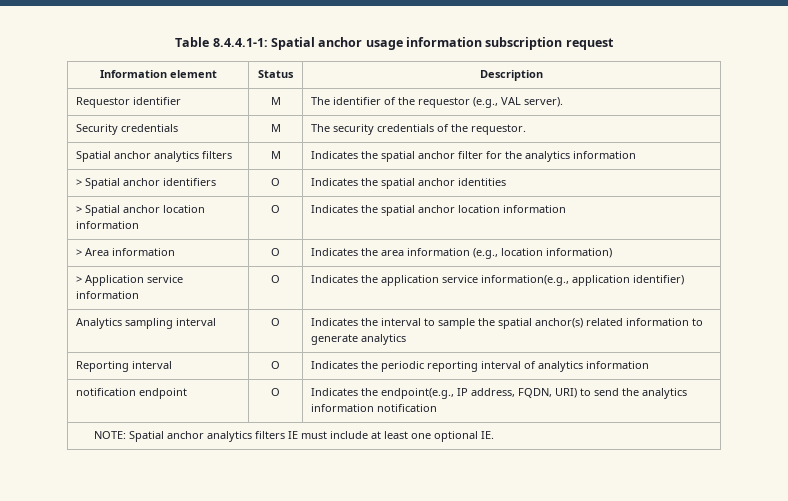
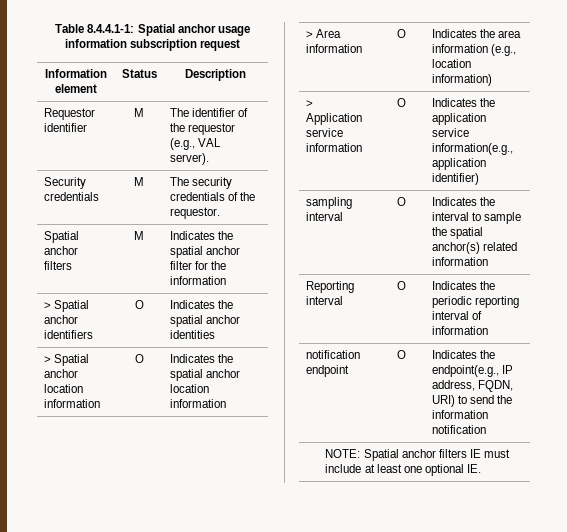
[154,151,200,162] analytics -> (78, 250) none
[525,151,571,162] analytics -> (226, 265) none
[76,318,123,329] Analytics -> (479, 179) none
[692,318,704,326] [311,334,407,345] to generate analytics -> (488, 261) none
[538,361,584,372] analytics -> (482, 315) none
[642,388,688,399] analytics -> (513, 399) none
[207,431,253,442] analytics -> (436, 453) none

